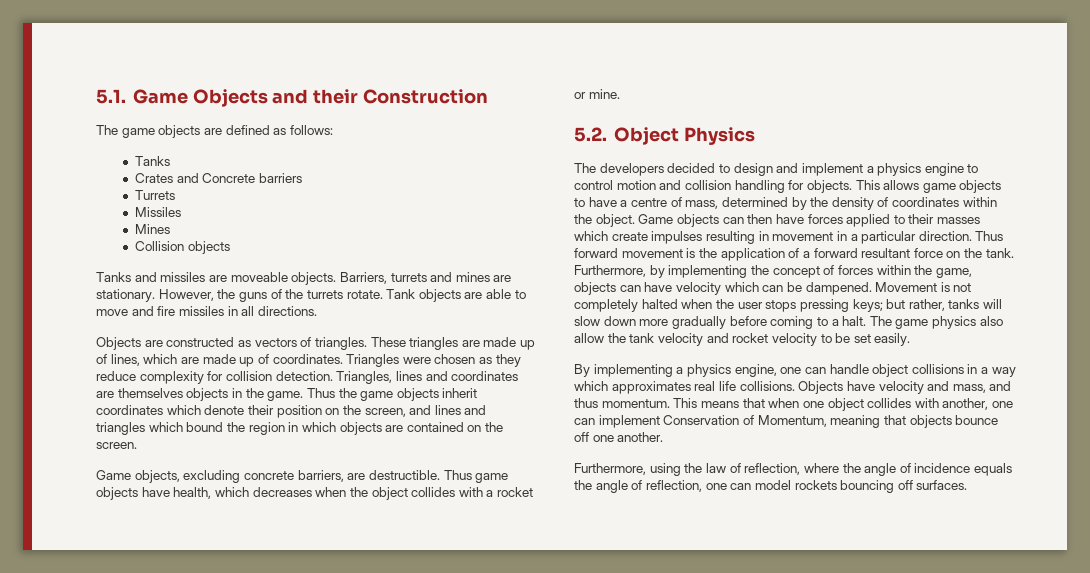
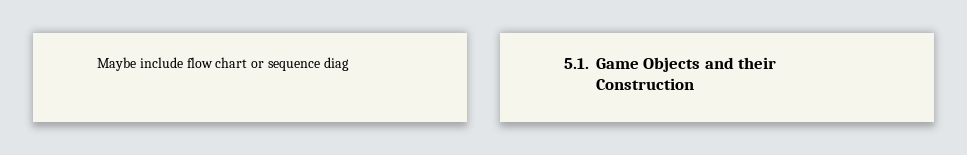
(96, 96) none -> [97,57,349,71] Maybe include flow chart or sequence diag //
[96,125,333,138] [135,156,171,166] [135,173,302,183] [135,190,176,200] [135,207,182,217] [135,224,171,234] [135,241,230,254] [96,272,512,285] [96,289,526,302] [96,306,317,316] [96,337,536,350] [96,354,521,367] [96,371,519,384] [96,388,478,401] [96,405,487,418] [96,422,504,435] [96,442,137,449] [96,470,509,483] [96,487,534,500] [574,89,620,99] [574,127,755,145] [574,163,979,176] [574,180,1002,193] [574,197,997,210] [574,214,981,227] [574,231,1004,244] [574,248,1014,261] [574,265,972,278] [574,282,972,295] [574,299,1003,312] [574,316,1003,329] [574,333,911,346] [574,364,1016,377] [574,381,1012,394] [574,398,1014,411] [574,415,999,428] [574,432,664,442] [574,463,1013,476] [574,480,968,493] // The game objects are defined as follows: // Tanks // Crates and Concrete barriers // Turrets // Missiles // Mines // Collision objects // Tanks and missiles are moveable objects. Barriers, turrets and mines are stationary. However, the guns of the turrets rotate. Tank objects are able to move and fire missiles in all directions. // Objects are constructed as vectors of triangles. These triangles are made up of lines, which are made up of coordinates. Triangles were chosen as they reduce complexity for collision detection. Triangles, lines and coordinates are themselves objects in the game. Thus the game objects inherit coordinates which denote their position on the screen, and lines and triangles which bound the region in which objects are contained on the screen. // Game objects, excluding concrete barriers, are destructible. Thus game objects have health, which decreases when the object collides with a rocket or mine. // 5.2. Object Physics // The developers decided to design and implement a physics engine to control motion and collision handling for objects. This allows game objects to have a centre of mass, determined by the density of coordinates within the object. Game objects can then have forces applied to their masses which create impulses resulting in movement in a particular direction. Thus forward movement is the application of a forward resultant force on the tank. Furthermore, by implementing the concept of forces within the game, objects can have velocity which can be dampened. Movement is not completely halted when the user stops pressing keys; but rather, tanks will slow down more gradually before coming to a halt. The game physics also allow the tank velocity and rocket velocity to be set easily. // By implementing a physics engine, one can handle object collisions in a way which approximates real life collisions. Objects have velocity and mass, and thus momentum. This means that when one object collides with another, one can implement Conservation of Momentum, meaning that objects bounce off one another. // Furthermore, using the law of reflection, where the angle of incidence equals the angle of reflection, one can model rockets bouncing off surfaces. -> (694, 84) none

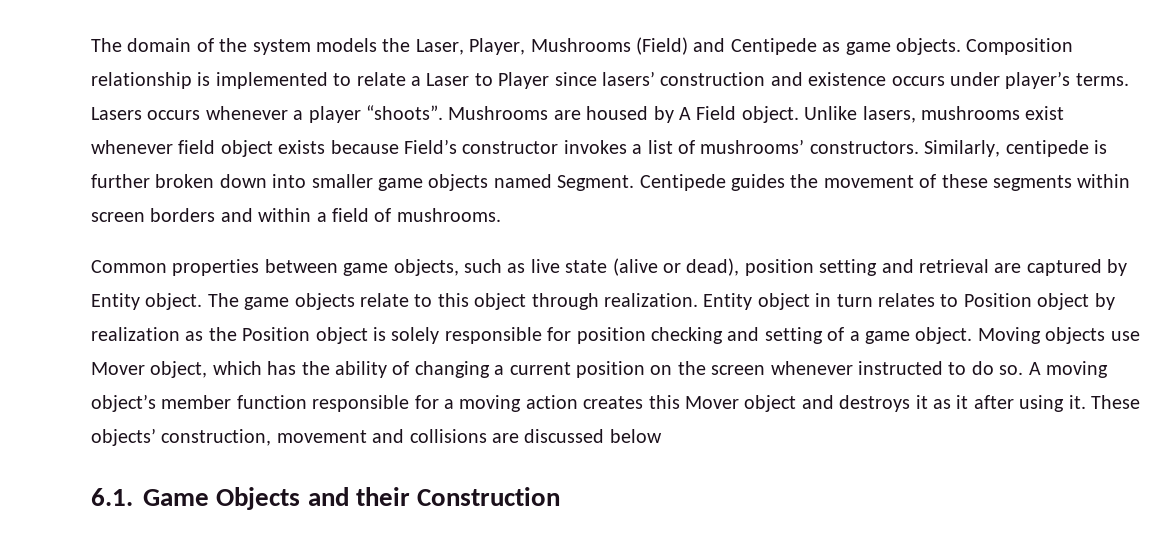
[97,57,349,71] [564,58,589,69] Maybe include flow chart or sequence diag // 5.1. -> [91,37,1074,55] [91,71,1129,89] [91,105,1065,123] [91,139,1107,157] [91,174,1131,191] [91,208,501,222] [91,258,1128,276] [91,293,1115,310] [91,327,1140,344] [91,361,1108,378] [91,394,1140,412] [91,428,662,446] [91,488,133,506] The domain of the system models the Laser, Player, Mushrooms (Field) and Centipede as game objects. Composition relationship is implemented to relate a Laser to Player since lasers’ construction and existence occurs under player’s terms. Lasers occurs whenever a player “shoots”. Mushrooms are housed by A Field object. Unlike lasers, mushrooms exist whenever field object exists because Field’s constructor invokes a list of mushrooms’ constructors. Similarly, centipede is further broken down into smaller game objects named Segment. Centipede guides the movement of these segments within screen borders and within a field of mushrooms. // Common properties between game objects, such as live state (alive or dead), position setting and retrieval are captured by Entity object. The game objects relate to this object through realization. Entity object in turn relates to Position object by realization as the Position object is solely responsible for position checking and setting of a game object. Moving objects use Mover object, which has the ability of changing a current position on the screen whenever instructed to do so. A moving object’s member function responsible for a moving action creates this Mover object and destroys it as it after using it. These objects’ construction, movement and collisions are discussed below // 6.1.

